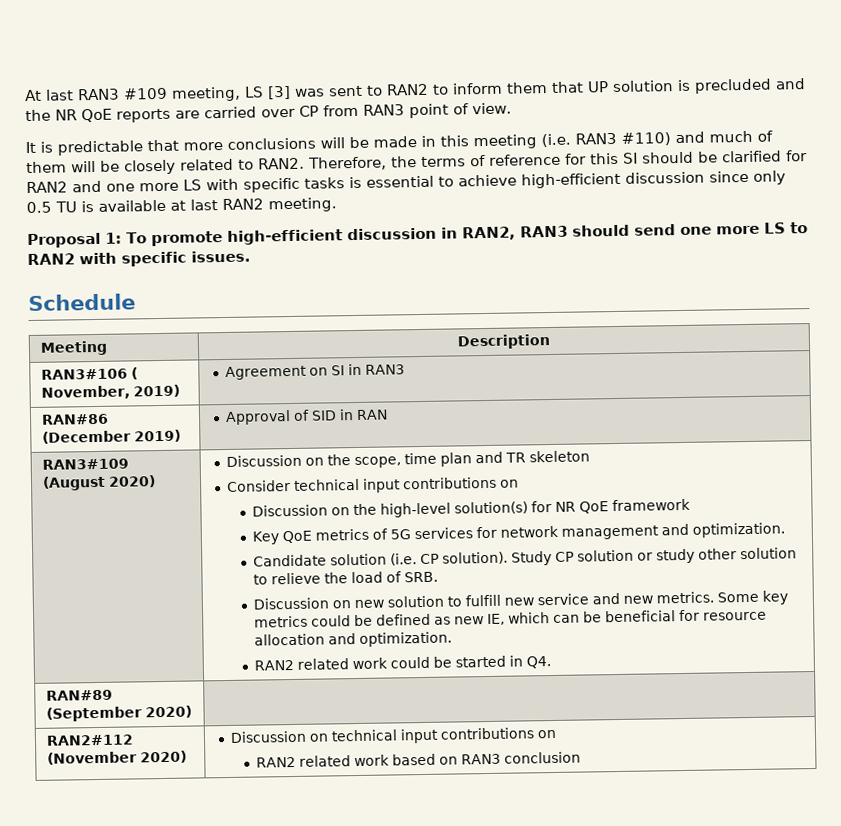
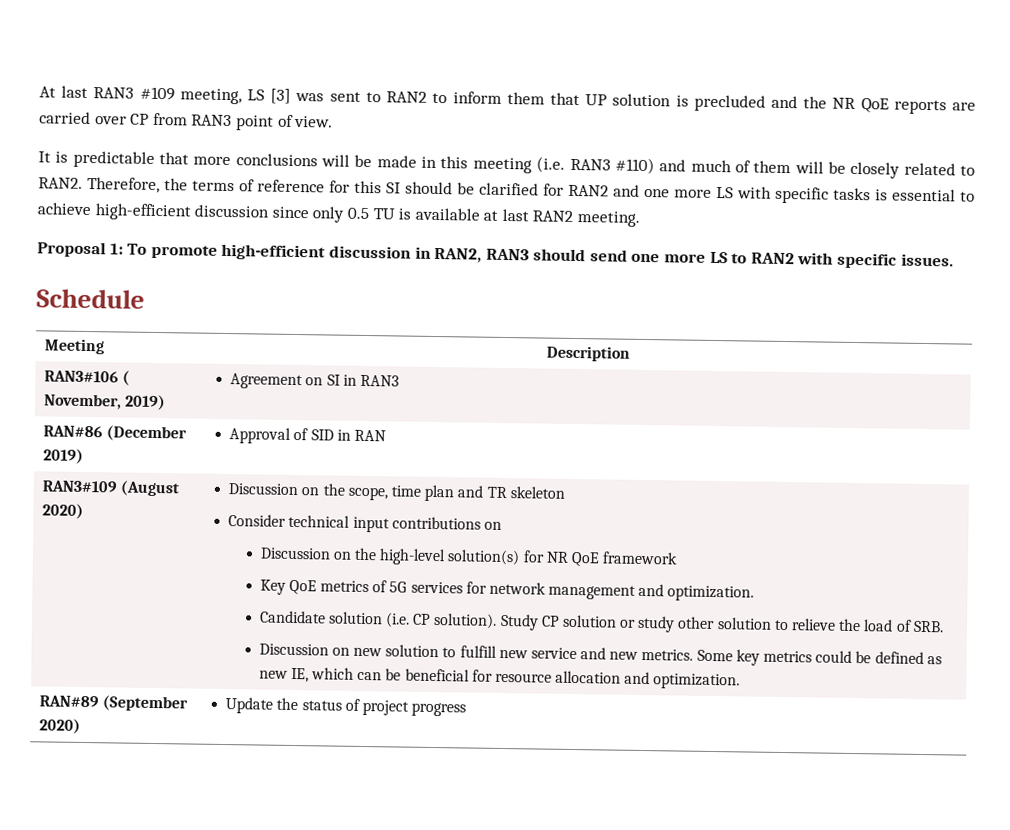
[254,655,552,671] [45,689,113,701] [45,705,192,722] [45,734,134,746] [46,750,187,765] [229,727,557,744] [256,751,582,768] // RAN2 related work could be started in Q4. // RAN#89 (September 2020) | // RAN2#112 (November 2020) | Discussion on technical input contributions on // RAN2 related work based on RAN3 conclusion -> [39,695,189,712] [39,718,82,734] [225,697,467,717] // RAN#89 (September 2020) | Update the status of project progress

